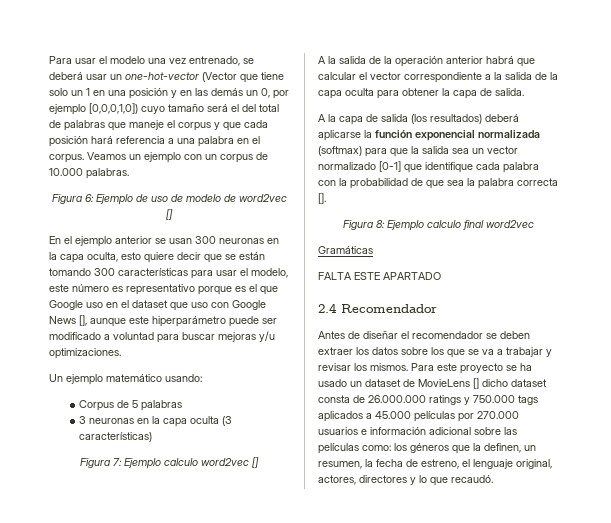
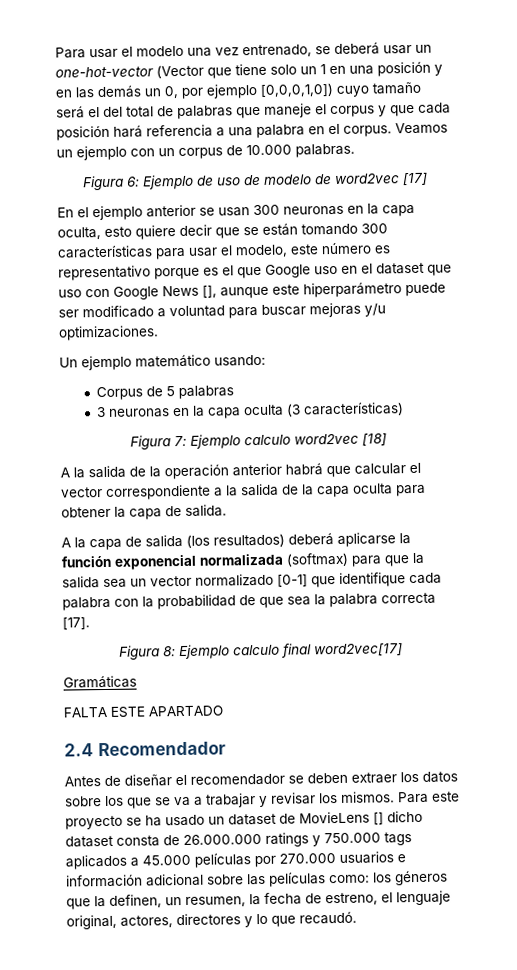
[166,209,173,220] [] -> [401,172,428,186] [17]
[252,457,259,468] [] -> [361,433,387,446] [18]
[318,193,326,204] []. -> [62,617,90,630] [17].
[485,220,534,228] word2vec -> [314,643,403,657] word2vec[17]

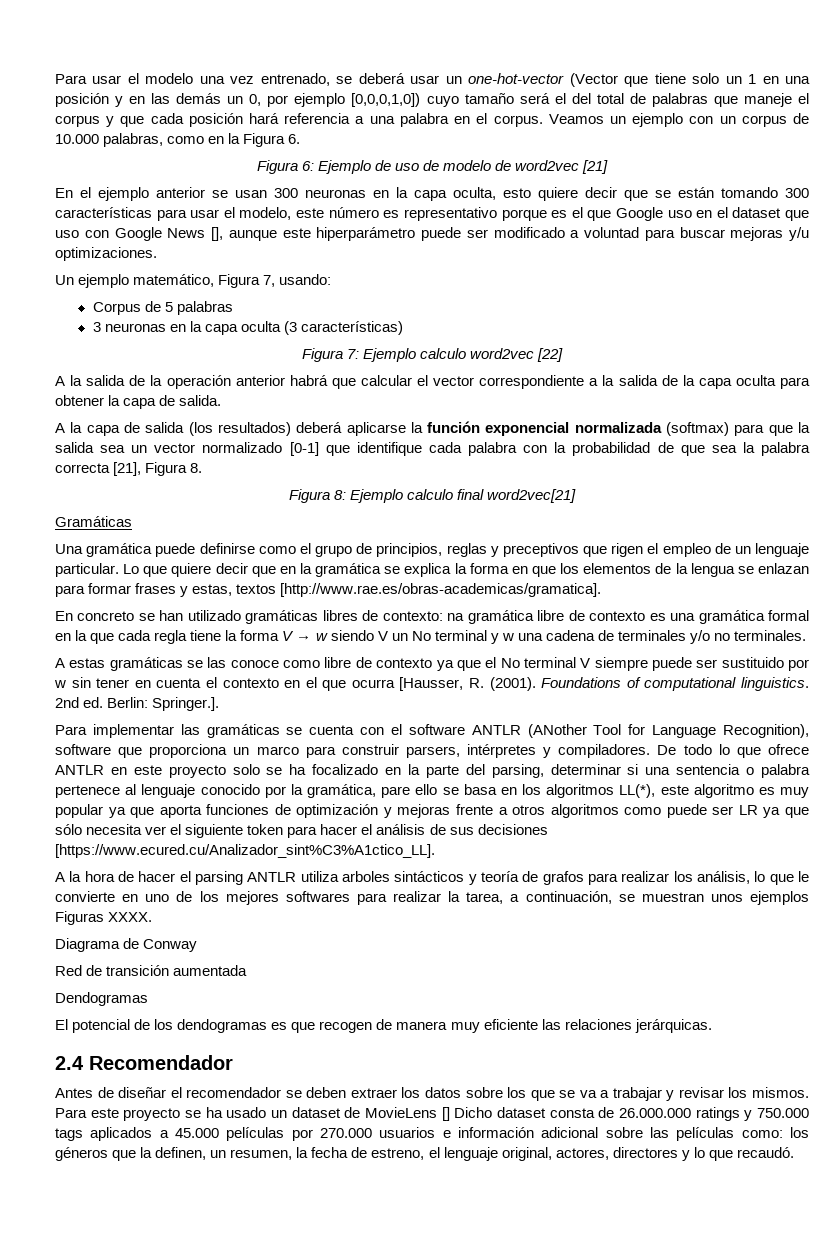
[295,143,355,158] palabras. -> [103,133,301,147] palabras, como en la Figura 6.
[401,172,428,186] [17] -> [582,160,609,174] [21]
[135,354,211,368] matemático -> [133,274,276,288] matemático, Figura 7,
[361,433,387,446] [18] -> [537,348,564,362] [22]
[62,617,90,630] [17]. -> [113,462,203,476] [21], Figura 8.
[314,643,403,657] word2vec[17] -> [487,489,577,503] word2vec[21]
[63,705,223,718] FALTA ESTE APARTADO -> [55,543,809,557] [55,563,809,577] [55,583,602,597] [55,610,810,624] [55,630,807,644] [55,657,810,671] [54,677,809,691] [55,697,220,711] [55,724,810,738] [55,744,809,758] [55,764,811,778] [55,784,809,798] [55,804,809,818] [55,824,548,838] [55,844,435,858] [55,871,810,885] [55,891,809,905] [55,911,153,925] [55,938,198,952] [55,965,248,976] [55,992,148,1006] [55,1019,712,1033] Una gramática puede definirse como el grupo de principios, reglas y preceptivos que rigen el empleo de un lenguaje particular. Lo que quiere decir que en la gramática se explica la forma en que los elementos de la lengua se enlazan para formar frases y estas, textos [http://www.rae.es/obras-academicas/gramatica]. // En concreto se han utilizado gramáticas libres de contexto: na gramática libre de contexto es una gramática formal en la que cada regla tiene la forma V → w siendo V un No terminal y w una cadena de terminales y/o no terminales. // A estas gramáticas se las conoce como libre de contexto ya que el No terminal V siempre puede ser sustituido por w sin tener en cuenta el contexto en el que ocurra [Hausser, R. (2001). Foundations of computational linguistics. 2nd ed. Berlin: Springer.]. // Para implementar las gramáticas se cuenta con el software ANTLR (ANother Tool for Language Recognition), software que proporciona un marco para construir parsers, intérpretes y compiladores. De todo lo que ofrece ANTLR en este proyecto solo se ha focalizado en la parte del parsing, determinar si una sentencia o palabra pertenece al lenguaje conocido por la gramática, pare ello se basa en los algoritmos LL(*), este algoritmo es muy popular ya que aporta funciones de optimización y mejoras frente a otros algoritmos como puede ser LR ya que sólo necesita ver el siguiente token para hacer el análisis de sus decisiones [https://www.ecured.cu/Analizador_sint%C3%A1ctico_LL]. // A la hora de hacer el parsing ANTLR utiliza arboles sintácticos y teoría de grafos para realizar los análisis, lo que le convierte en uno de los mejores softwares para realizar la tarea, a continuación, se muestran unos ejemplos Figuras XXXX. // Diagrama de Conway // Red de transición aumentada // Dendogramas // El potencial de los dendogramas es que recogen de manera muy eficiente las relaciones jerárquicas.
[387,810,423,823] dicho -> [454,1107,493,1118] Dicho

